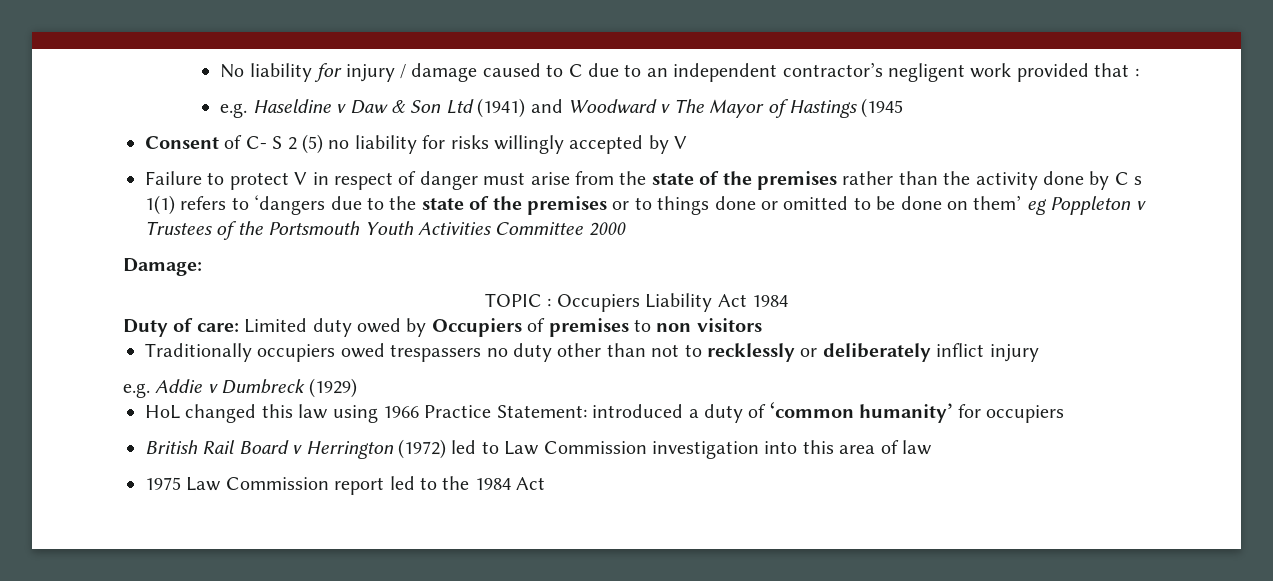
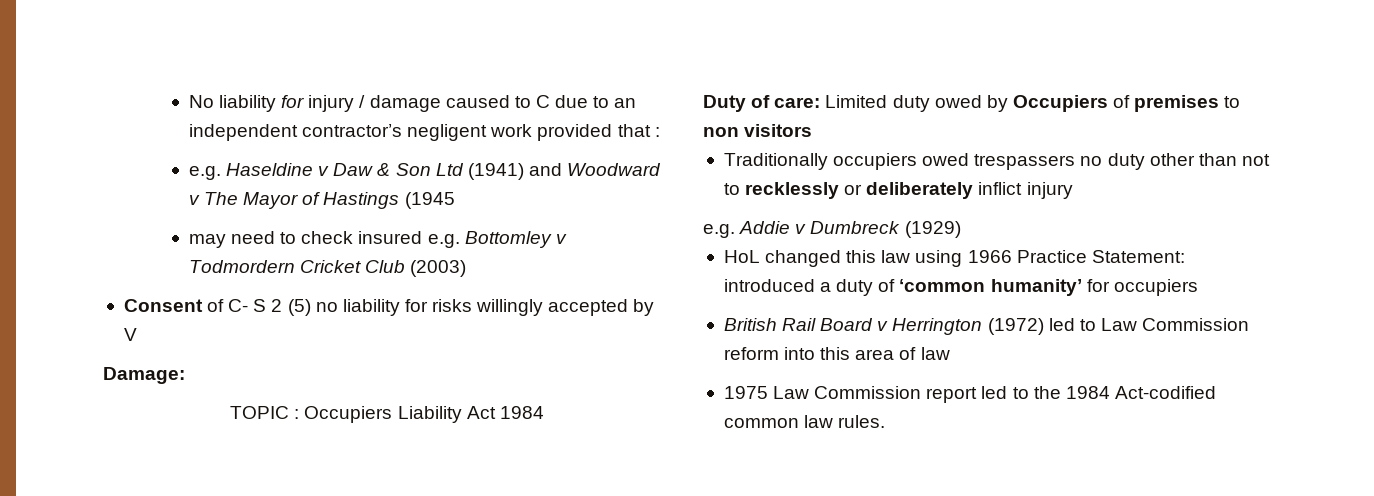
(904, 108) none -> [188,231,567,248] [188,260,467,277] // may need to check insured e.g. Bottomley v Todmordern Cricket Club (2003)
[145,171,1143,190] [145,195,1146,215] [145,221,626,240] // Failure to protect V in respect of danger must arise from the state of the premises rather than the activity done by C s 1(1) refers to ‘dangers due to the state of the premises or to things done or omitted to be done on them’ eg Poppleton v Trustees of the Portsmouth Youth Activities Committee 2000 -> (137, 334) none
[651,441,759,459] investigation -> [723,347,779,360] reform
[516,477,546,490] Act -> [1114,386,1216,399] [723,415,886,428] Act-codified common law rules.

